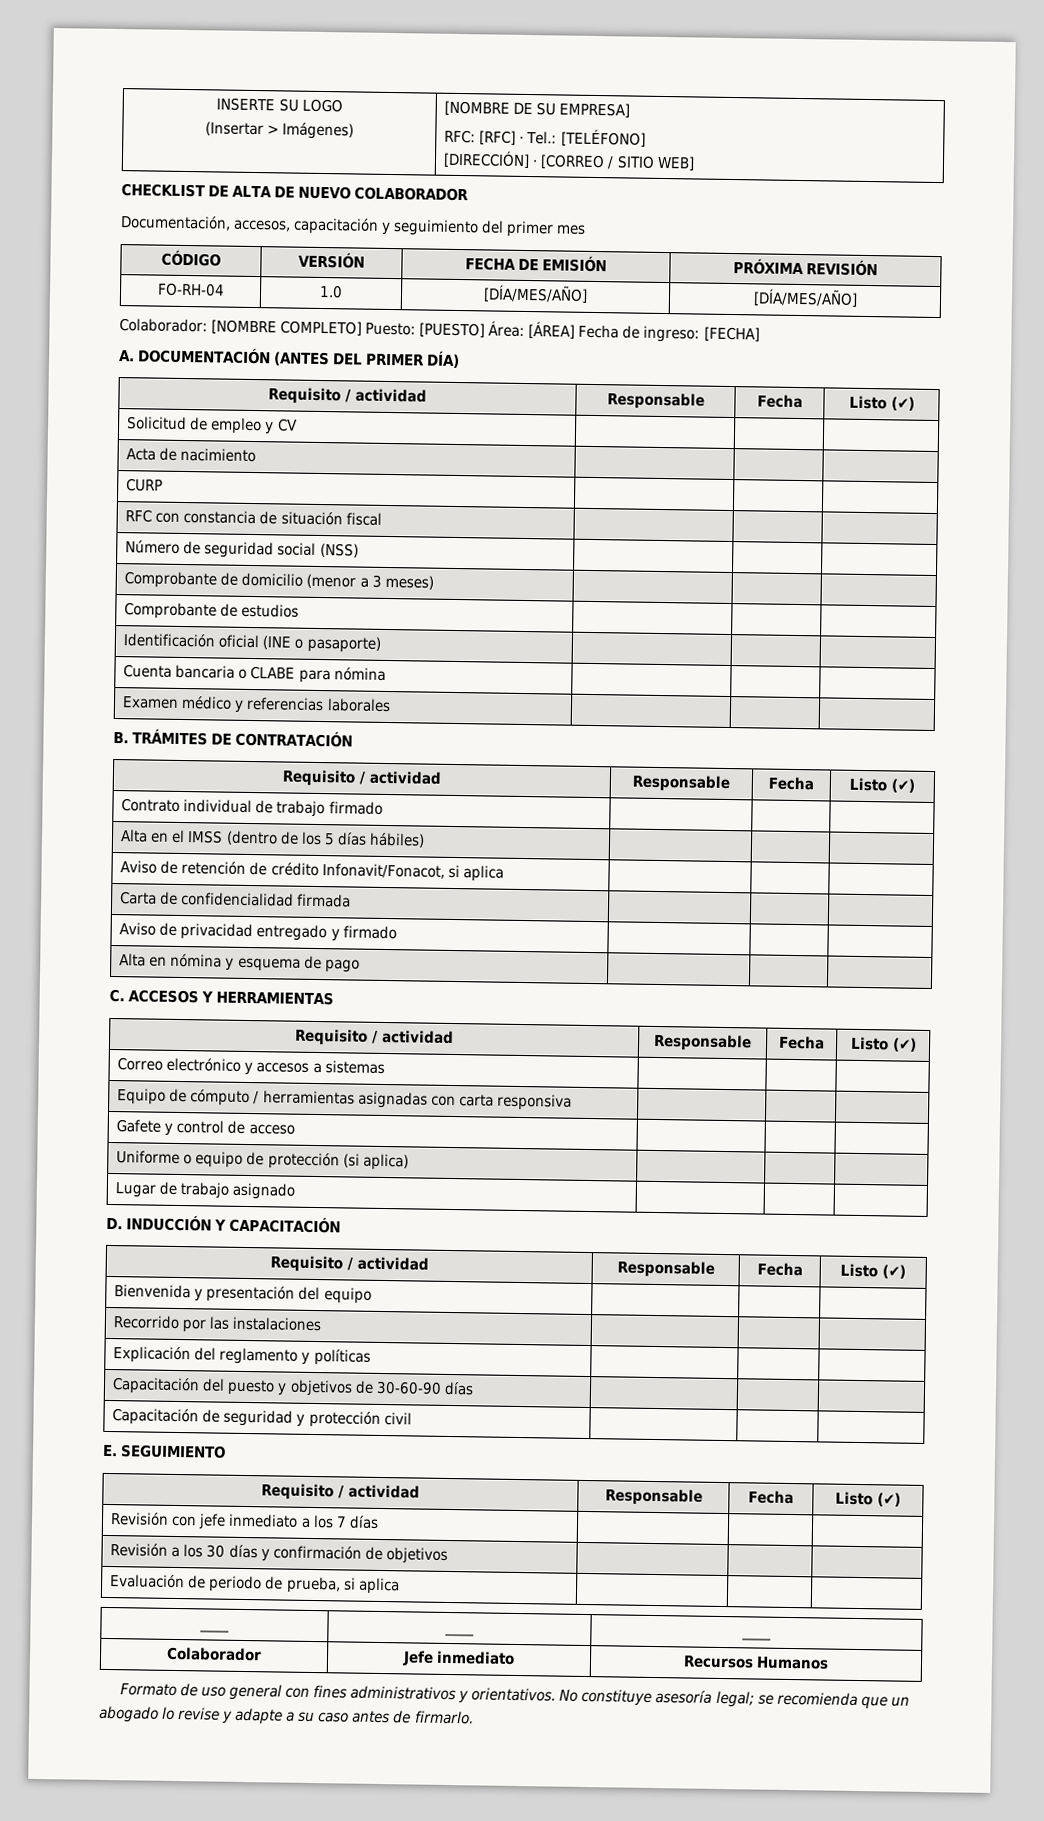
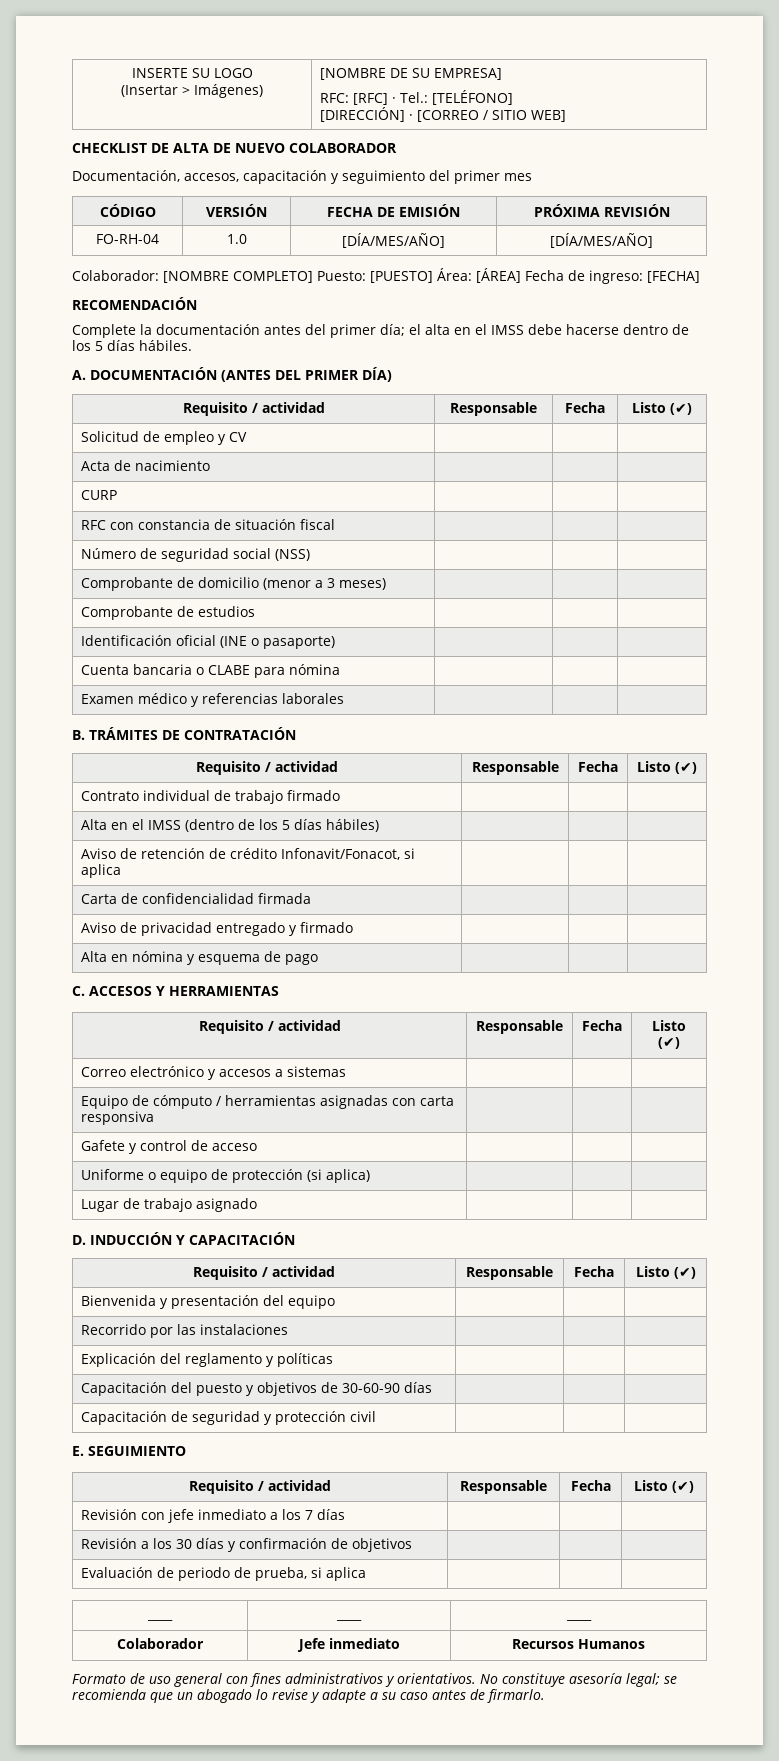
(760, 334) none -> [72,297,197,310] [72,324,689,338] [72,340,192,351] // RECOMENDACIÓN // Complete la documentación antes del primer día; el alta en el IMSS debe hacerse dentro de los 5 días hábiles.

